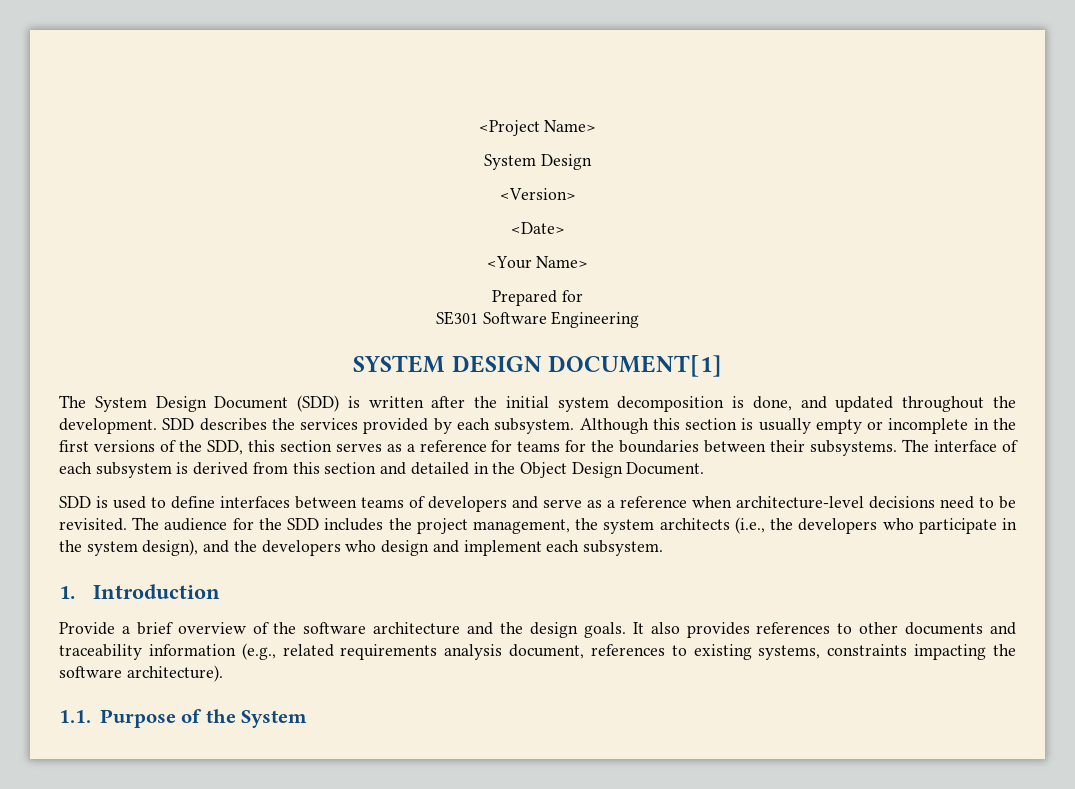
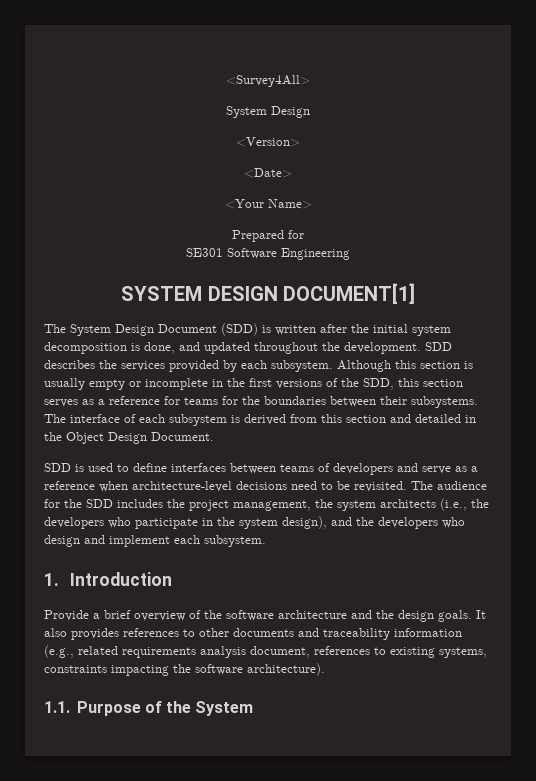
[478,120,597,136] <Project Name> -> [226,75,310,87] <Survey4All>

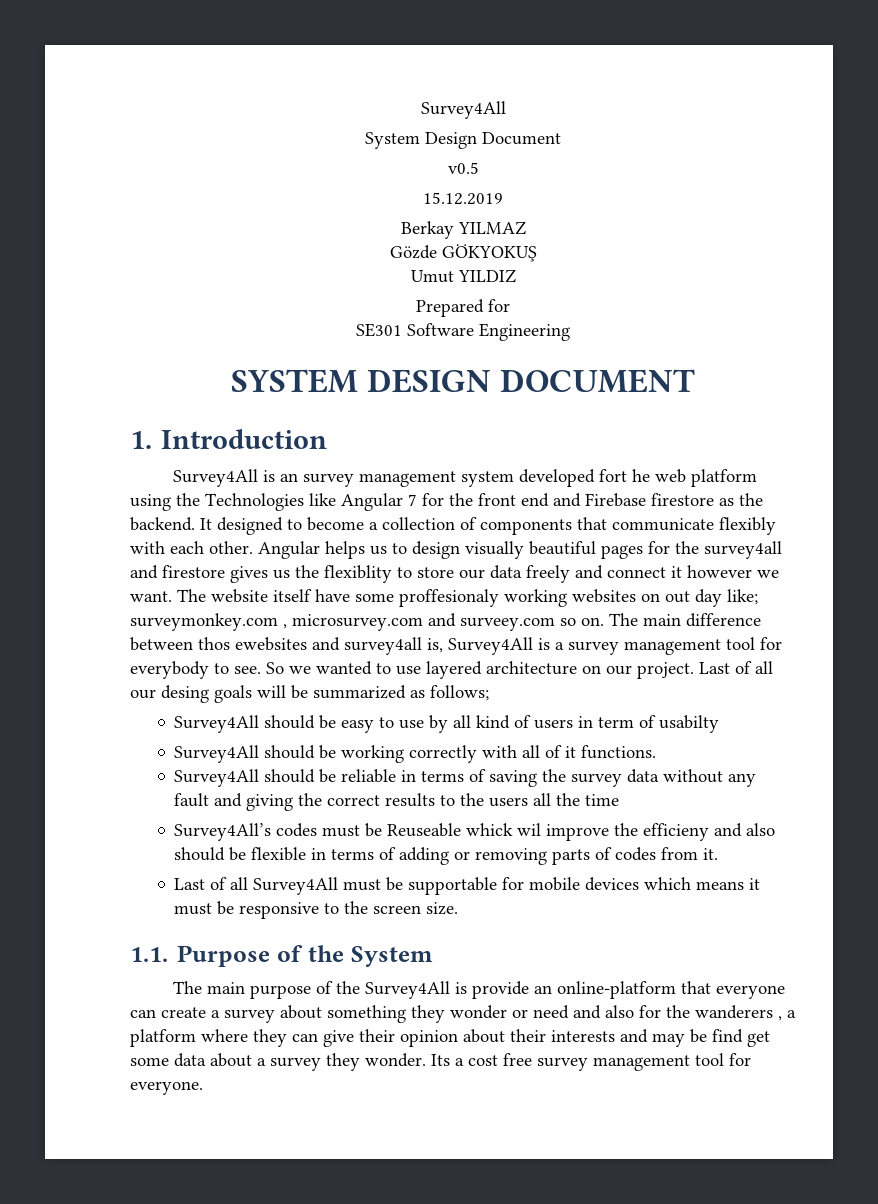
[226,75,310,87] [226,106,310,118] [236,137,300,147] [244,168,292,178] [224,199,312,209] <Survey4All> // System Design // <Version> // <Date> // <Your Name> -> [420,101,506,119] [365,132,561,149] [447,162,479,174] [423,192,503,205] [400,221,526,239] [389,244,537,262] [410,269,516,283] Survey4All // System Design Document // v0.5 // 15.12.2019 // Berkay YILMAZ // Gözde GÖKYOKUŞ // Umut YILDIZ
[282,283,415,304] [44,323,451,336] [44,342,452,354] [44,360,473,372] [44,378,463,390] [44,396,478,408] [44,414,476,426] [44,432,214,444] [44,463,478,475] [44,481,487,492] [44,498,489,511] [44,516,465,529] [44,535,266,547] [44,572,172,586] [44,610,486,622] [44,628,462,640] [44,645,487,658] [44,663,325,676] DOCUMENT[1] // The System Design Document (SDD) is written after the initial system decomposition is done, and updated throughout the development. SDD describes the services provided by each subsystem. Although this section is usually empty or incomplete in the first versions of the SDD, this section serves as a reference for teams for the boundaries between their subsystems. The interface of each subsystem is derived from this section and detailed in the Object Design Document. // SDD is used to define interfaces between teams of developers and serve as a reference when architecture-level decisions need to be revisited. The audience for the SDD includes the project management, the system architects (i.e., the developers who participate in the system design), and the developers who design and implement each subsystem. // 1. Introduction // Provide a brief overview of the software architecture and the design goals. It also provides references to other documents and traceability information (e.g., related requirements analysis document, references to existing systems, constraints impacting the software architecture). -> [500,369,696,393] [130,429,328,449] [173,469,758,487] [130,493,763,511] [130,517,776,535] [130,541,782,559] [130,565,779,583] [130,589,758,607] [130,613,761,631] [130,637,782,655] [130,661,773,679] [130,685,489,703] [174,715,720,733] [174,745,657,763] [174,769,757,787] [174,793,620,811] [174,823,776,841] [174,847,719,865] [174,877,761,895] [174,901,459,919] DOCUMENT // 1. Introduction // Survey4All is an survey management system developed fort he web platform using the Technologies like Angular 7 for the front end and Firebase firestore as the backend. It designed to become a collection of components that communicate flexibly with each other. Angular helps us to design visually beautiful pages for the survey4all and firestore gives us the flexiblity to store our data freely and connect it however we want. The website itself have some proffesionaly working websites on out day like; surveymonkey.com , microsurvey.com and surveey.com so on. The main difference between thos ewebsites and survey4all is, Survey4All is a survey management tool for everybody to see. So we wanted to use layered architecture on our project. Last of all our desing goals will be summarized as follows; // Survey4All should be easy to use by all kind of users in term of usabilty // Survey4All should be working correctly with all of it functions. // Survey4All should be reliable in terms of saving the survey data without any fault and giving the correct results to the users all the time // Survey4All’s codes must be Reuseable whick wil improve the efficieny and also should be flexible in terms of adding or removing parts of codes from it. // Last of all Survey4All must be supportable for mobile devices which means it must be responsive to the screen size.
(254, 708) none -> [173,981,786,999] [130,1005,796,1023] [130,1029,770,1047] [130,1053,751,1071] [130,1081,203,1095] // The main purpose of the Survey4All is provide an online-platform that everyone can create a survey about something they wonder or need and also for the wanderers , a platform where they can give their opinion about their interests and may be find get some data about a survey they wonder. Its a cost free survey management tool for everyone.

